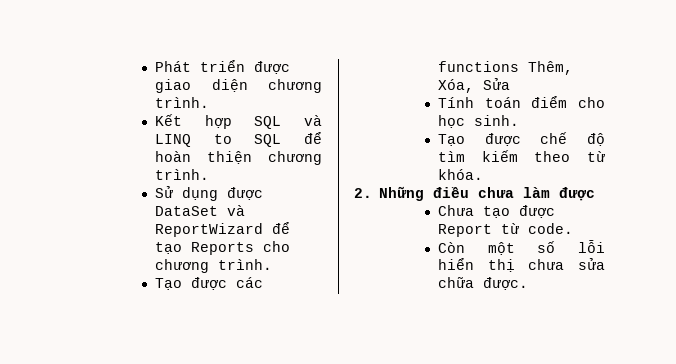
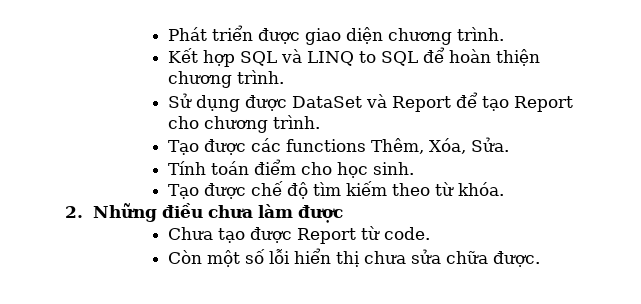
[155,223,264,237] ReportWizard -> [391,96,451,112] Report
[191,242,255,255] Reports -> [513,96,573,112] Report
[483,78,511,90] Sửa -> [470,137,509,152] Sửa.

